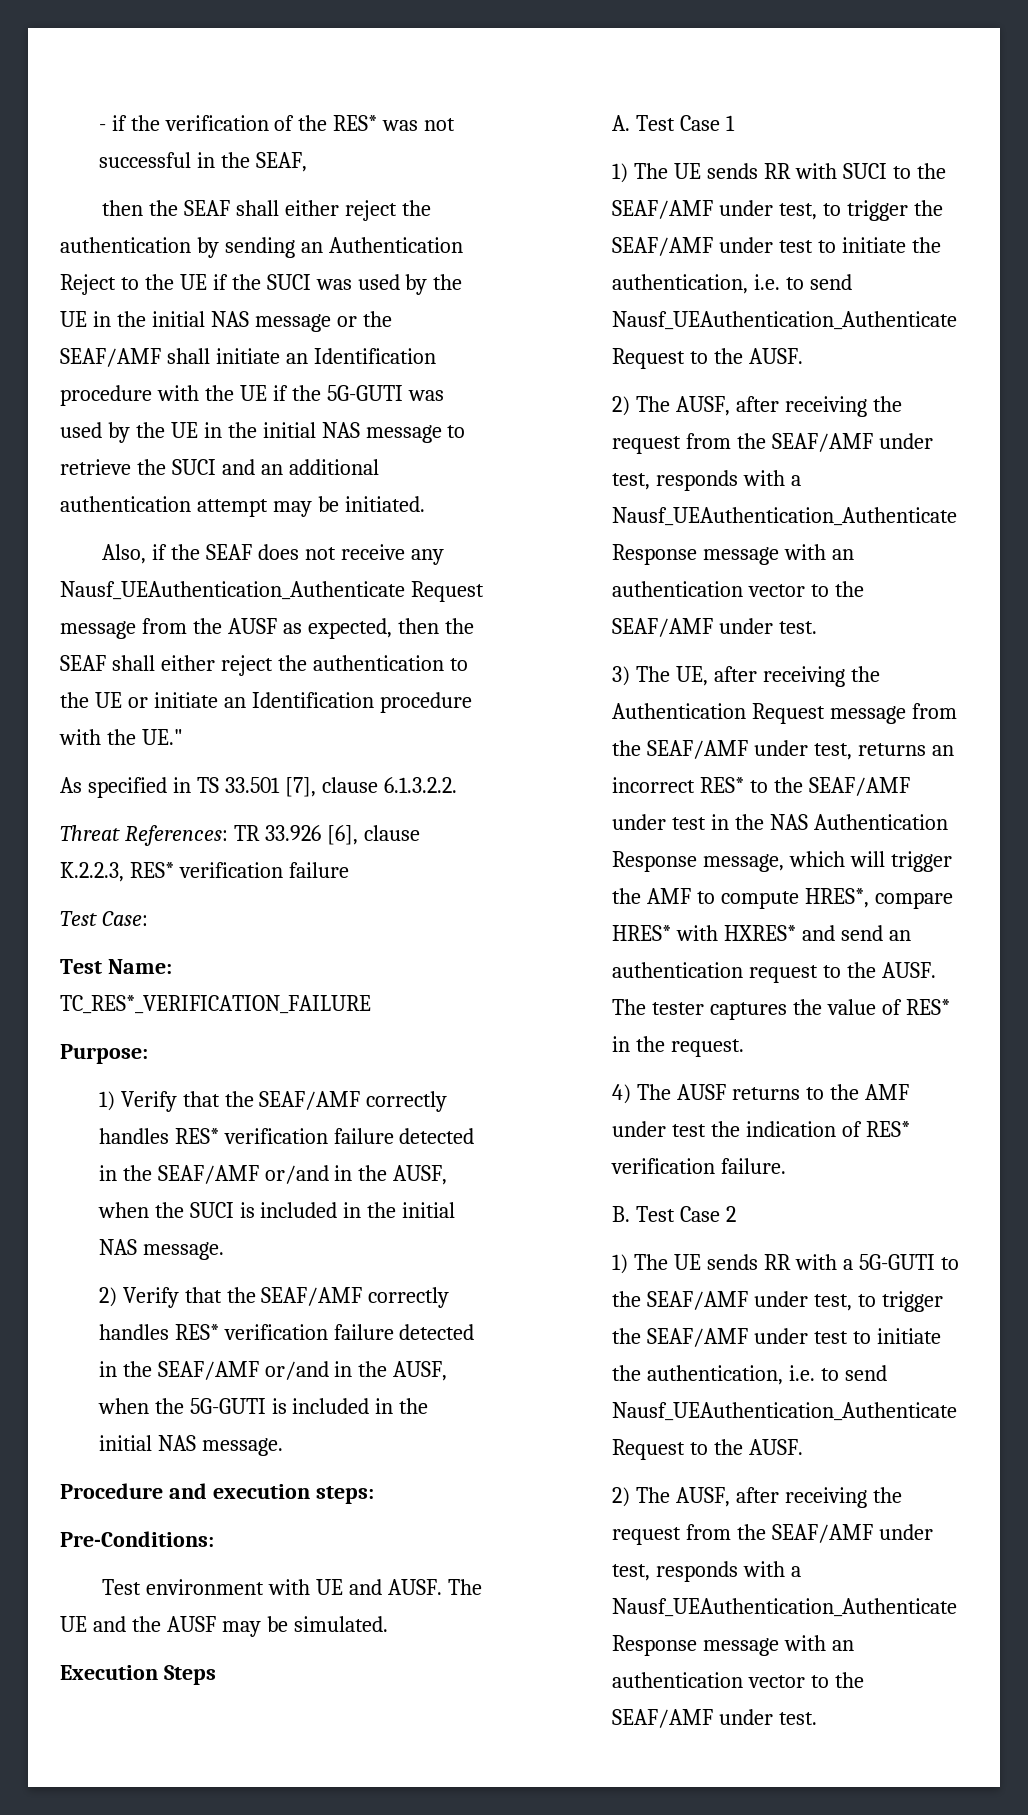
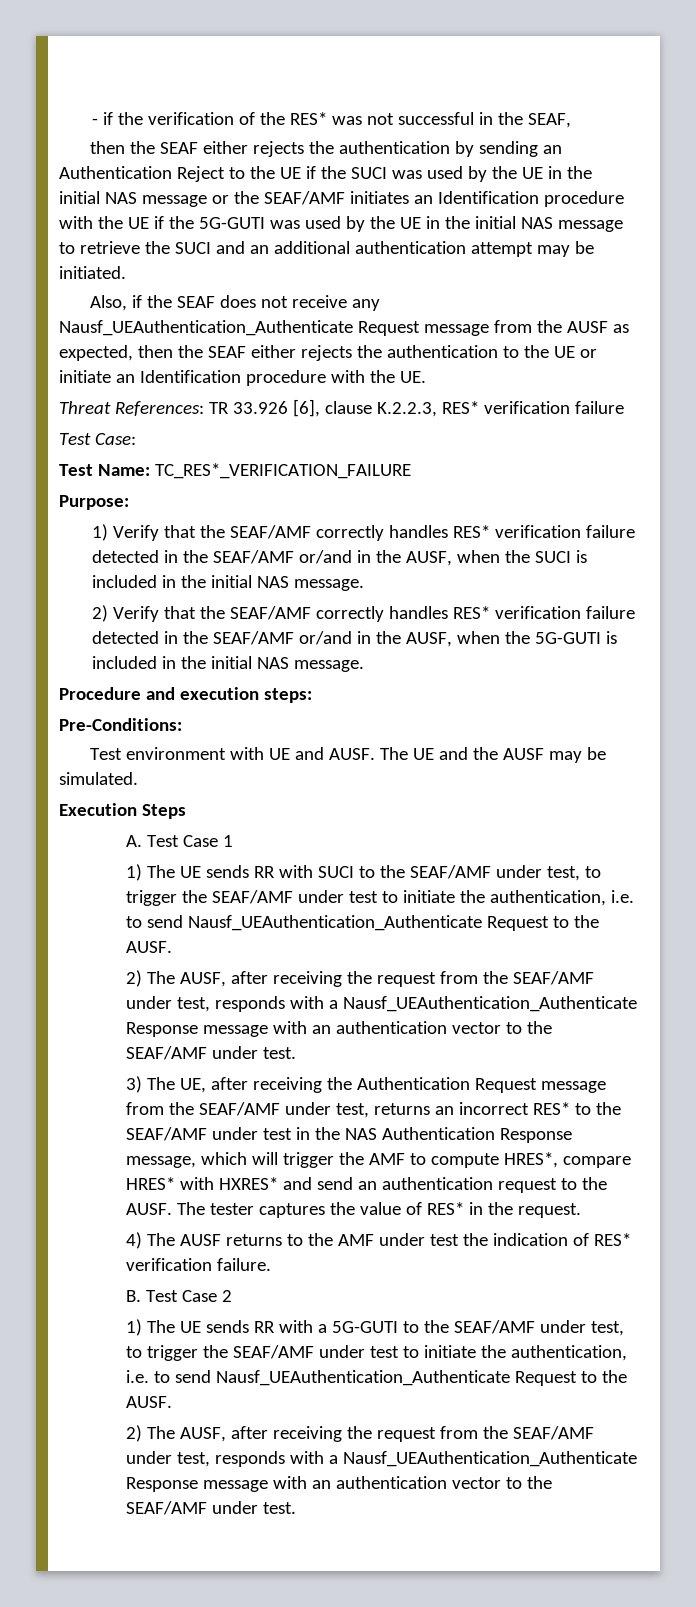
[235,200,397,221] shall either reject -> [203,141,305,157] either rejects
[166,348,280,364] shall initiate -> [349,191,409,204] initiates
[111,655,273,676] shall either reject -> [250,345,352,361] either rejects
[141,729,183,745] [60,777,457,798] UE." // As specified in TS 33.501 [7], clause 6.1.3.2.2. -> [399,371,426,383] UE.

